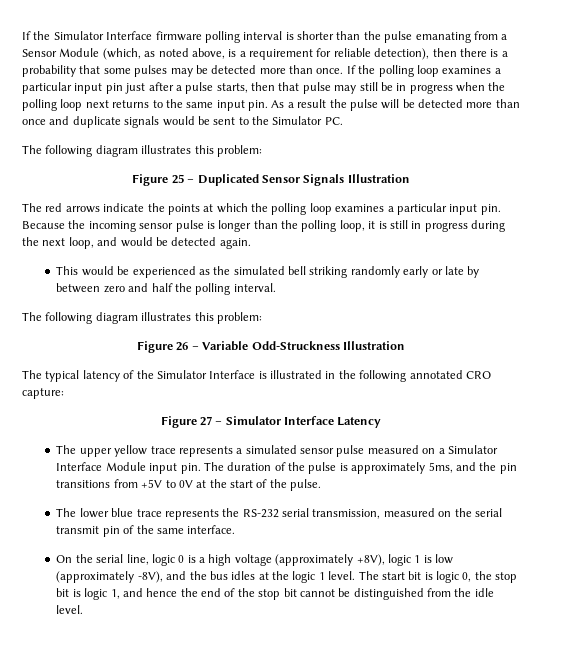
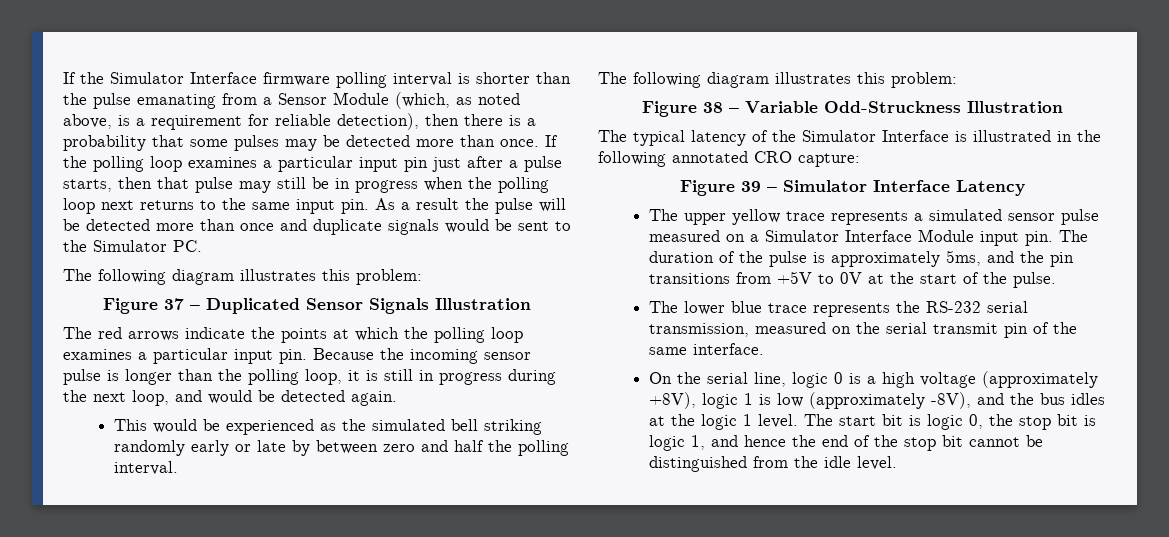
[171,174,184,184] 25 -> [164,298,184,310] 37
[176,342,189,351] 26 -> [702,102,723,113] 38
[199,416,212,426] 27 -> [740,181,761,192] 39

